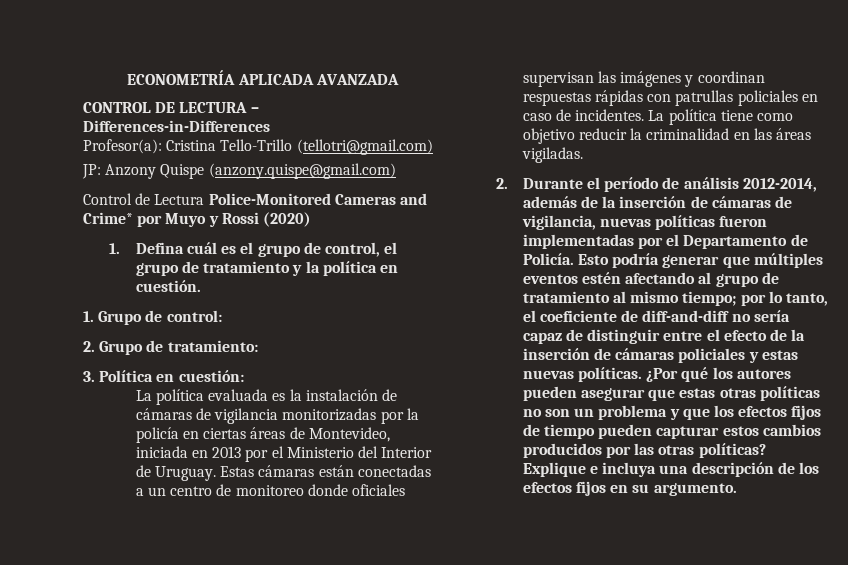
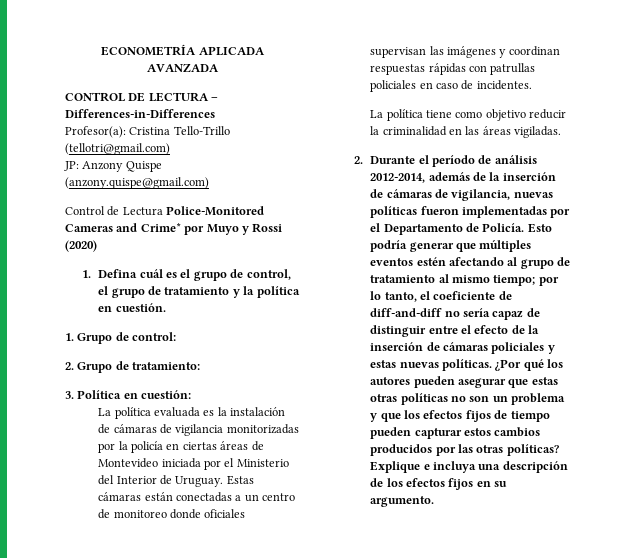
[308,427,390,442] [135,446,242,458] Montevideo, iniciada en 2013 -> [98,458,201,468] Montevideo iniciada
(645, 115) none -> (532, 85) //

